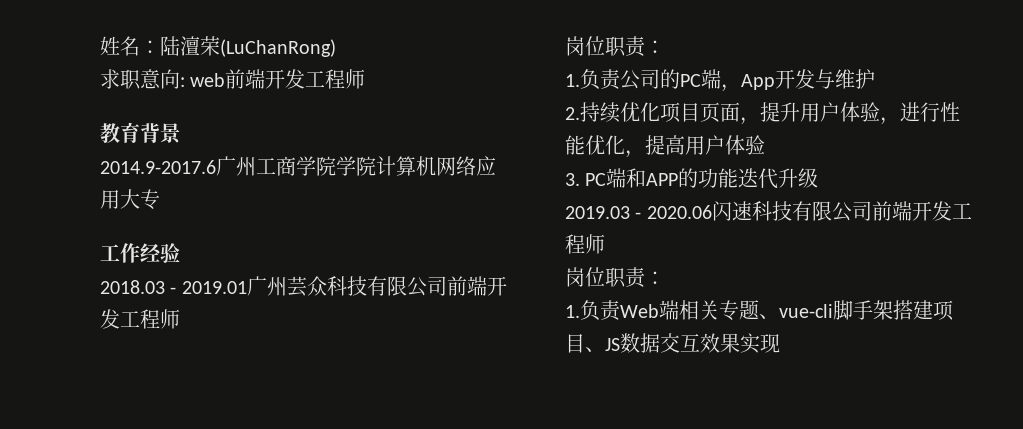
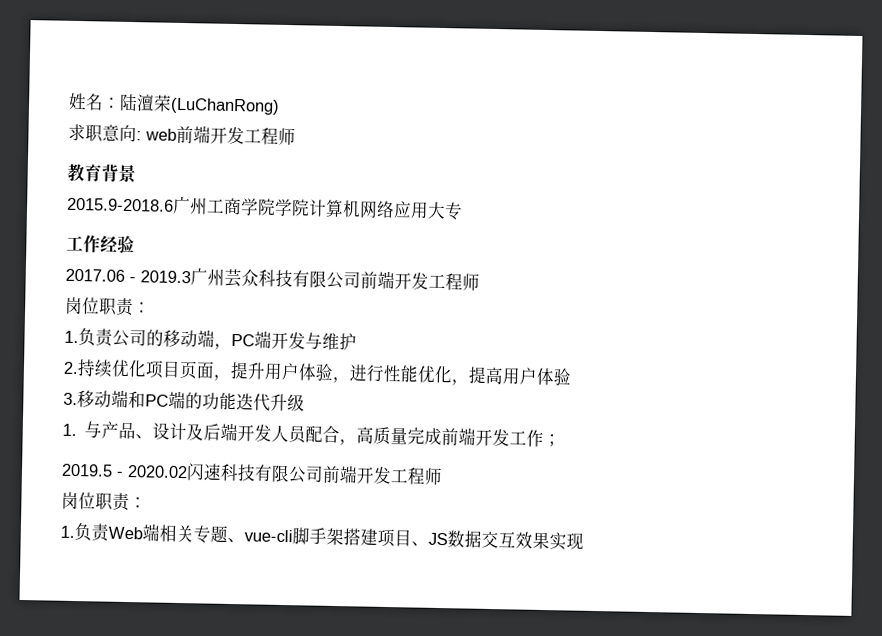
[100,160,216,174] 2014.9-2017.6 -> [67,197,174,212] 2015.9-2018.6
[100,280,247,294] 2018.03 - 2019.01 -> [65,268,191,284] 2017.06 - 2019.3
[680,69,775,92] PC端，App -> [163,329,272,350] 移动端，PC端
[585,168,679,188] PC端和APP -> [77,389,186,410] 移动端和PC端
[565,205,712,219] 2019.03 - 2020.06 -> [62,421,562,448] [61,463,188,479] 1.与产品、设计及后端开发人员配合，高质量完成前端开发工作； // 2019.5 - 2020.02

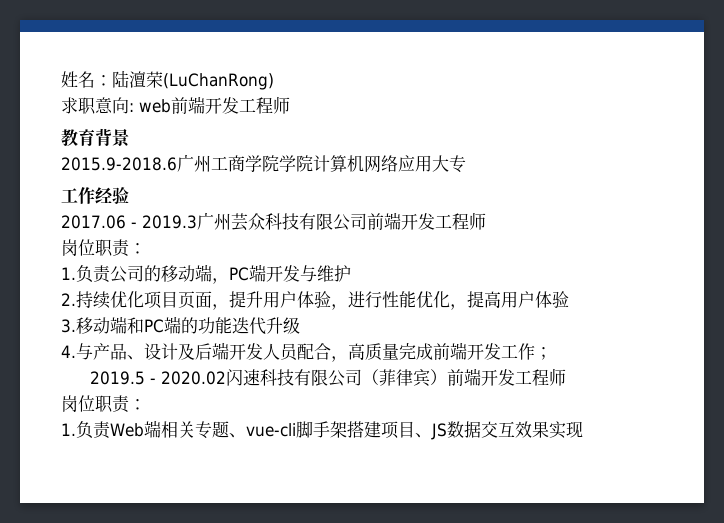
[62,423,77,437] 1. -> [61,345,76,358] 4.
(324, 474) none -> [361,369,447,387] （菲律宾）

